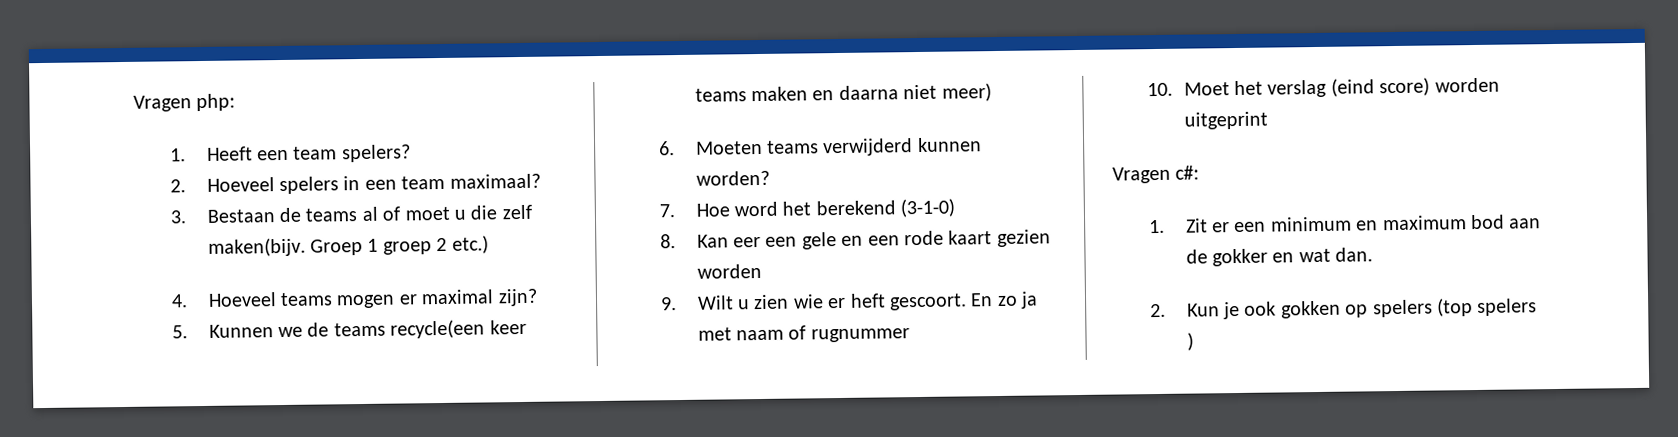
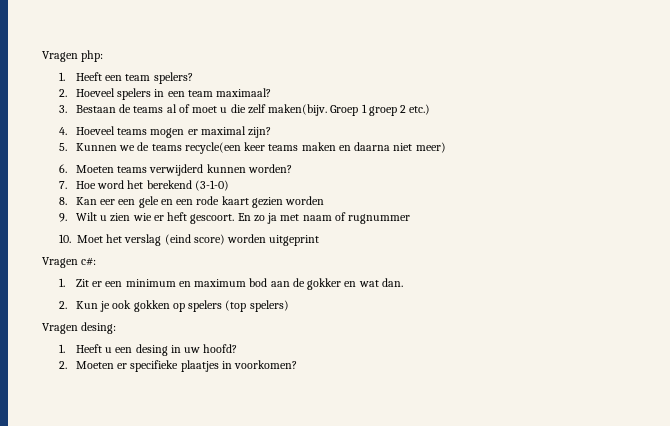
[1477,298,1538,316] [1186,332,1194,351] spelers ) -> [249,300,289,312] [42,322,117,334] [58,344,238,356] [58,360,298,372] spelers) // Vragen desing: // 1. Heeft u een desing in uw hoofd? // 2. Moeten er specifieke plaatjes in voorkomen?

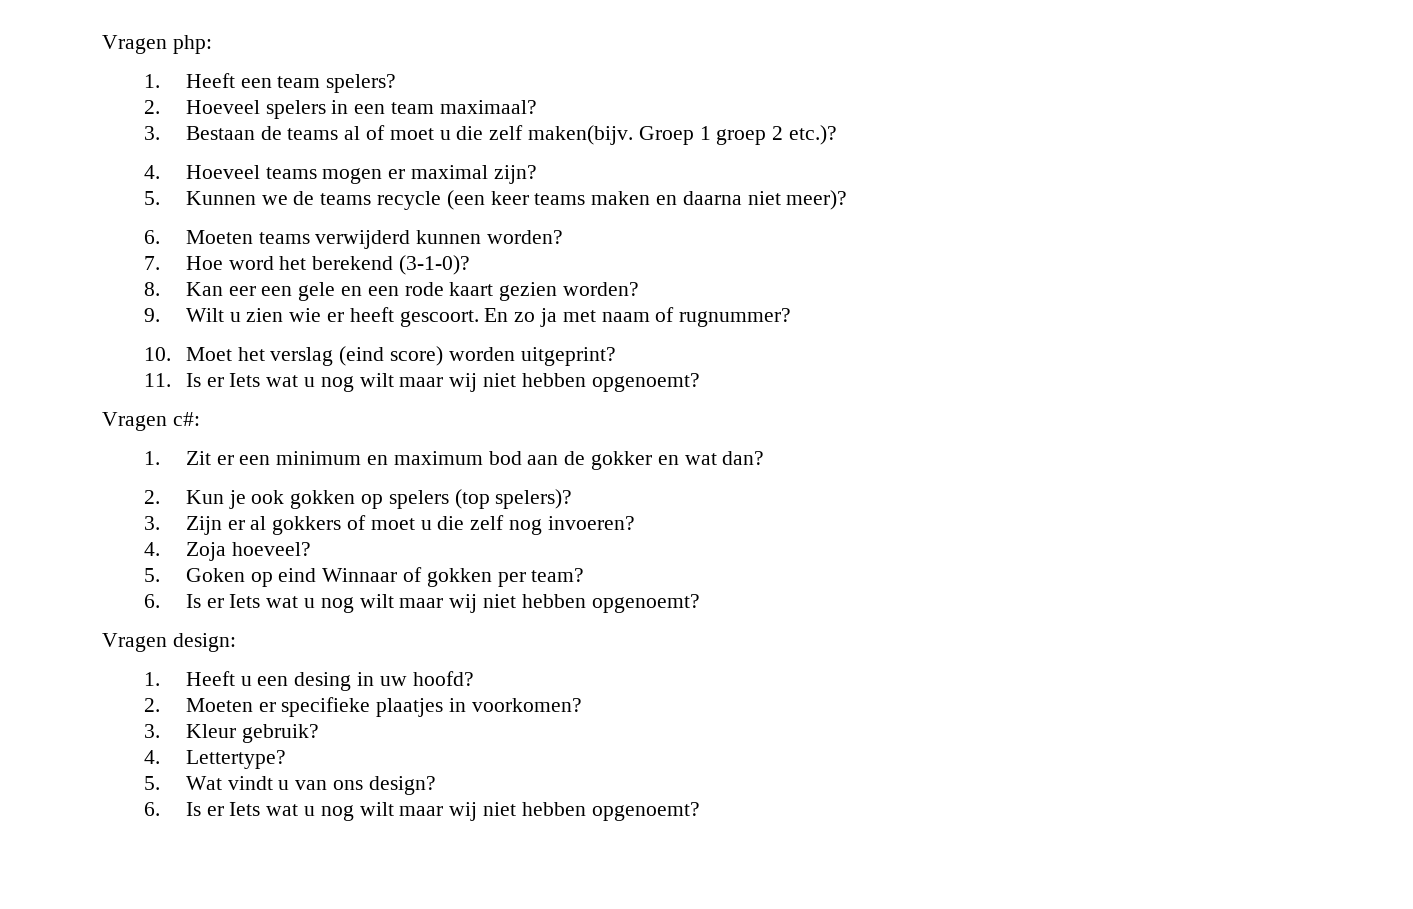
[409,104,431,115] etc.) -> [788,125,837,145] etc.)?
[184,142,241,154] recycle(een -> [376,190,485,210] recycle (een
[415,142,446,153] meer) -> [786,190,848,210] meer)?
[194,180,229,191] (3-1-0) -> [398,255,470,275] (3-1-0)?
[285,196,325,205] worden -> [562,282,639,296] worden?
[167,212,188,221] heft -> [349,307,394,322] heeft
[348,214,411,224] rugnummer -> [679,308,792,327] rugnummer?
[269,235,320,246] uitgeprint -> [520,347,616,366] [143,373,700,392] uitgeprint? // 11. Is er Iets wat u nog wilt maar wij niet hebben opgenoemt?
[381,278,403,287] dan. -> [722,451,765,465] dan?
[249,300,289,312] [42,322,117,334] spelers) // Vragen desing: -> [495,489,573,509] [143,515,635,535] [143,542,311,561] [143,567,585,587] [143,594,700,613] [102,633,236,652] spelers)? // 3. Zijn er al gokkers of moet u die zelf nog invoeren? // 4. Zoja hoeveel? // 5. Goken op eind Winnaar of gokken per team? // 6. Is er Iets wat u nog wilt maar wij niet hebben opgenoemt? // Vragen design:
(298, 364) none -> [143,724,319,743] [143,750,286,769] [143,776,436,795] [143,802,700,821] // 3. Kleur gebruik? // 4. Lettertype? // 5. Wat vindt u van ons design? // 6. Is er Iets wat u nog wilt maar wij niet hebben opgenoemt?

